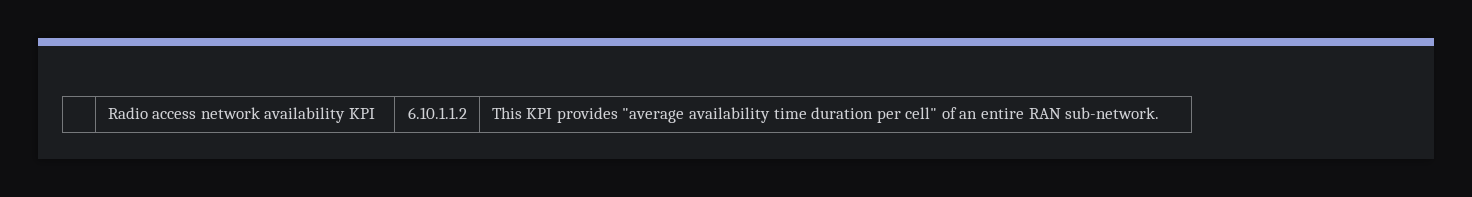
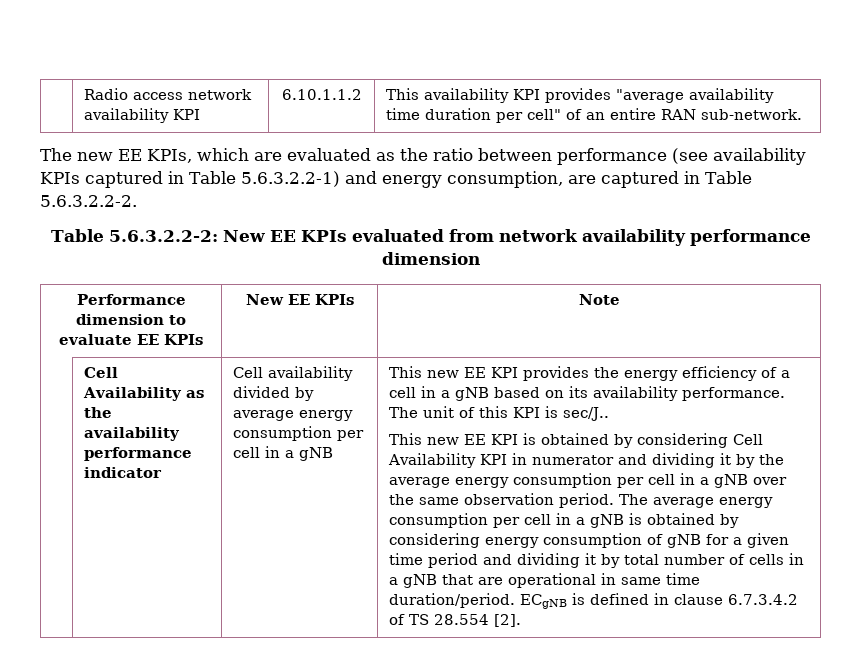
(522, 113) none -> [424,88,510,103] availability
(1160, 113) none -> [40,148,806,165] [40,171,752,188] [40,195,137,207] [50,229,811,246] [381,252,480,265] [76,294,186,305] [76,314,186,325] [58,334,203,345] [245,294,354,305] [578,294,620,305] [84,367,119,378] [83,387,205,401] [84,407,113,418] [84,427,181,441] [84,447,193,461] [84,467,163,478] [233,366,354,381] [233,386,315,401] [233,410,354,421] [233,426,365,441] [233,446,334,461] [389,366,791,381] [389,386,786,401] [389,406,610,421] [389,433,764,448] [388,453,785,468] [389,473,788,488] [389,493,774,508] [389,513,740,528] [389,533,790,548] [389,553,805,568] [389,573,701,588] [389,593,799,609] [389,614,522,627] // The new EE KPIs, which are evaluated as the ratio between performance (see availability KPIs captured in Table 5.6.3.2.2-1) and energy consumption, are captured in Table 5.6.3.2.2-2. // Table 5.6.3.2.2-2: New EE KPIs evaluated from network availability performance dimension // Performance dimension to evaluate EE KPIs | New EE KPIs | Note // | Cell Availability as the availability performance indicator | Cell availability divided by average energy consumption per cell in a gNB | This new EE KPI provides the energy efficiency of a cell in a gNB based on its availability performance. The unit of this KPI is sec/J.. // This new EE KPI is obtained by considering Cell Availability KPI in numerator and dividing it by the average energy consumption per cell in a gNB over the same observation period. The average energy consumption per cell in a gNB is obtained by considering energy consumption of gNB for a given time period and dividing it by total number of cells in a gNB that are operational in same time duration/period. ECgNB is defined in clause 6.7.3.4.2 of TS 28.554 [2].

